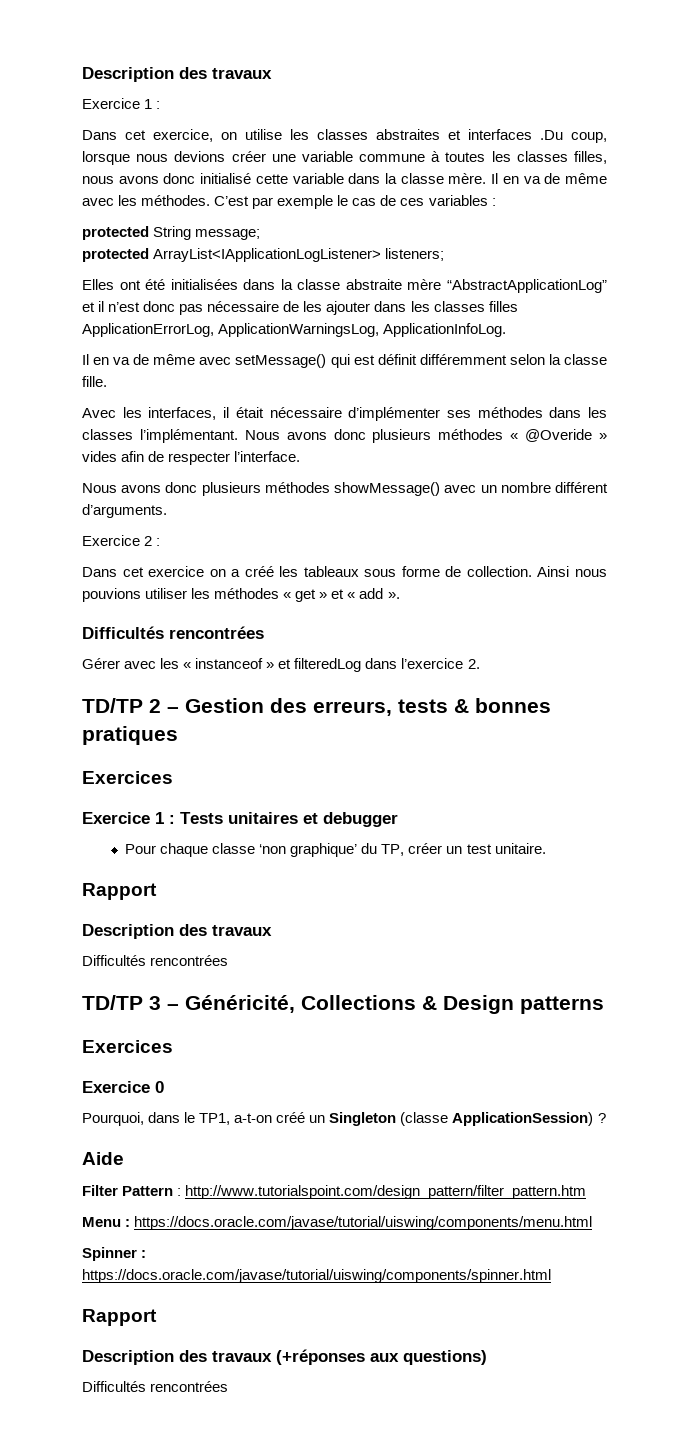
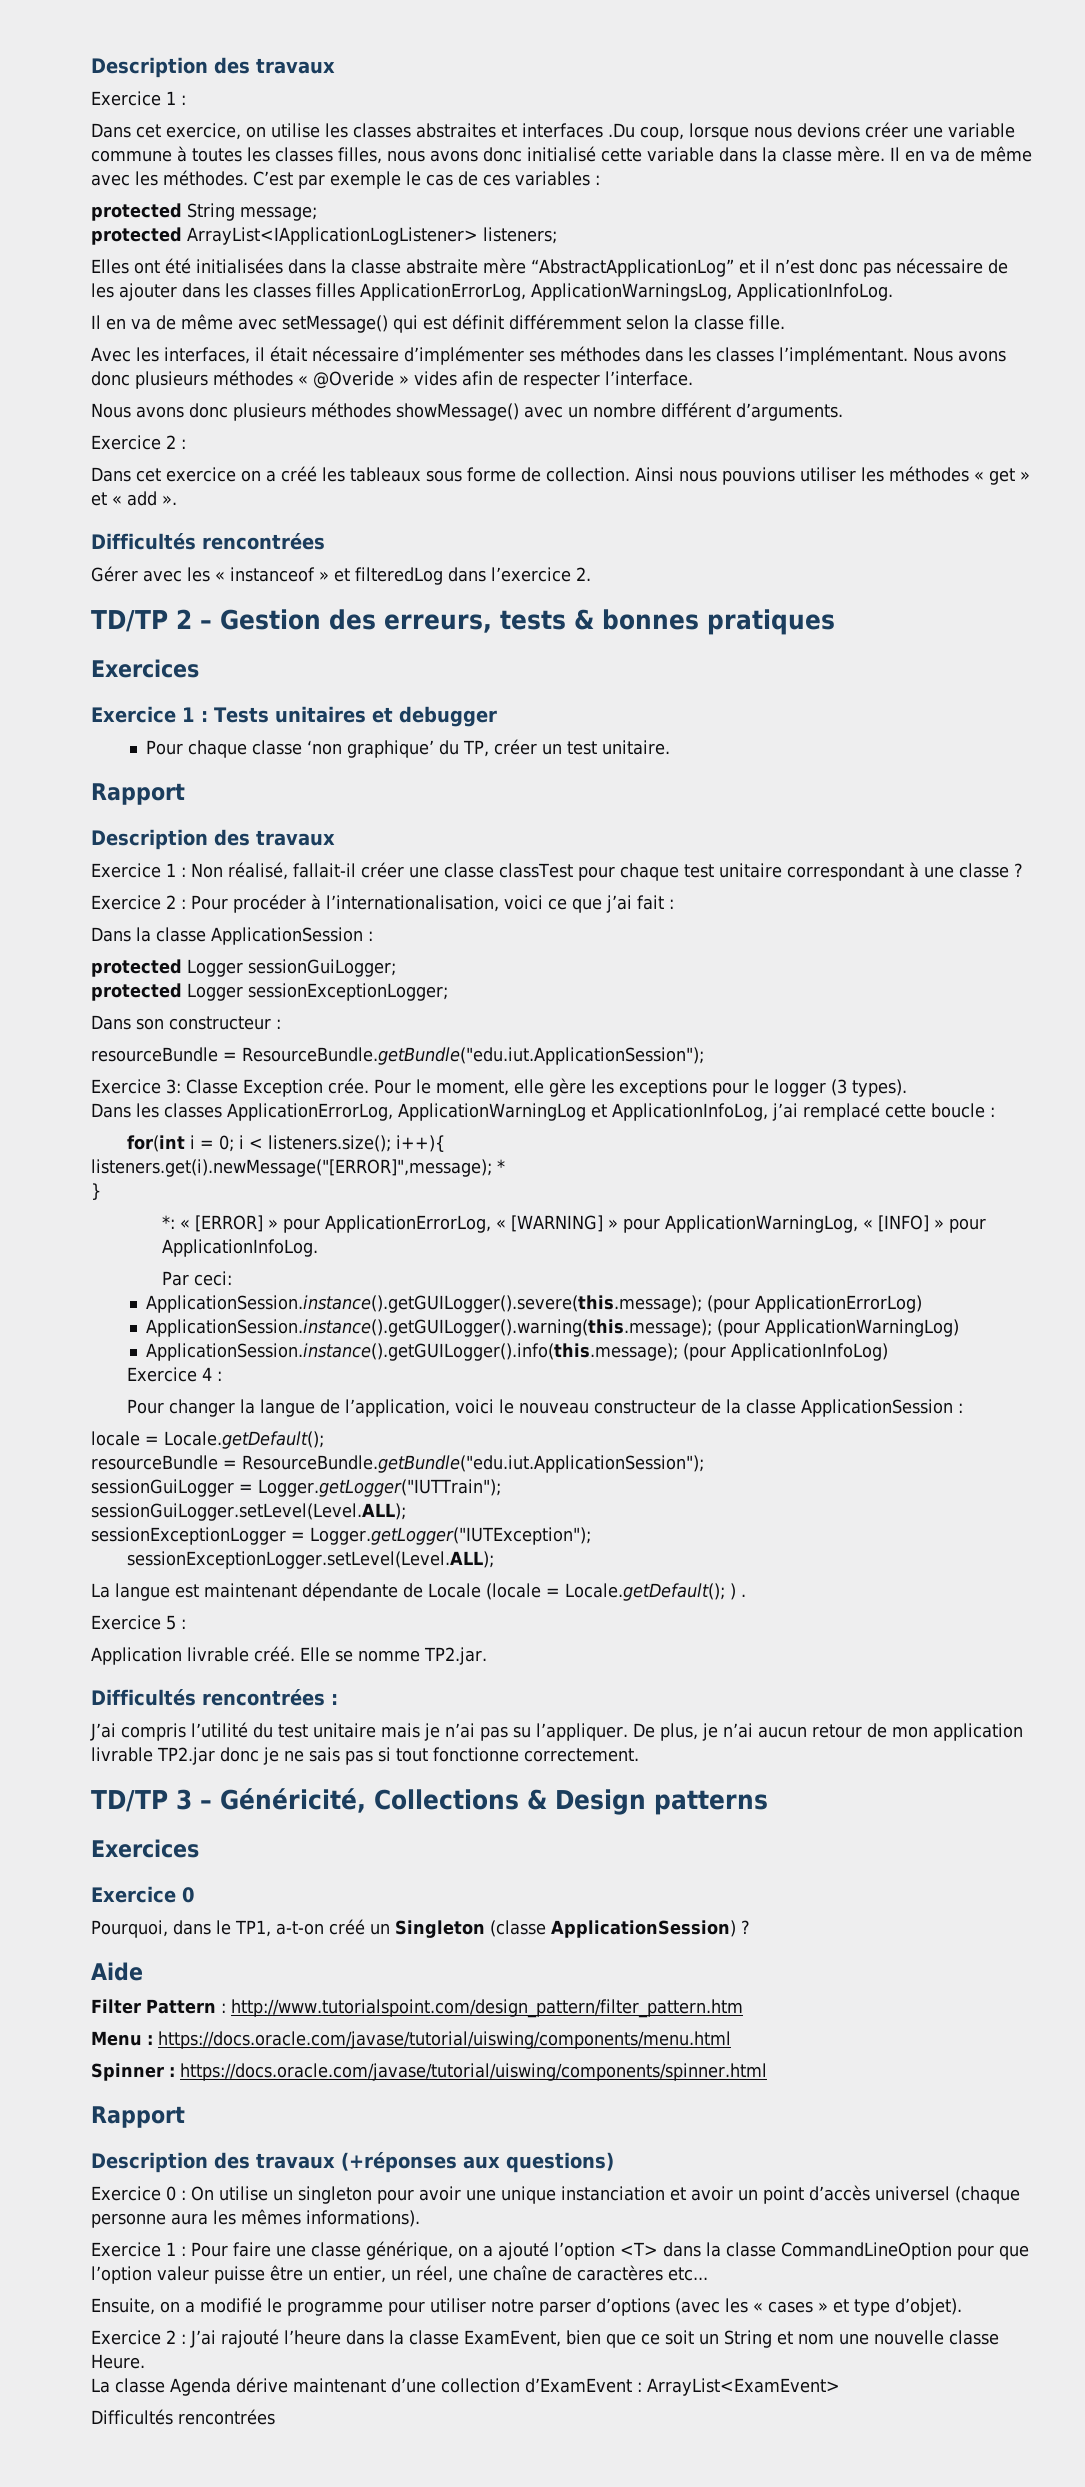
[82,955,229,966] Difficultés rencontrées -> [91,862,1023,881] [91,894,674,913] [91,927,373,945] [91,959,396,977] [91,983,448,1001] [91,1015,281,1030] [91,1047,704,1065] [91,1078,907,1097] [91,1102,995,1121] [126,1135,445,1152] [91,1159,505,1177] [91,1183,101,1200] [162,1215,987,1233] [162,1239,319,1257] [162,1271,233,1286] [146,1295,923,1313] [146,1319,960,1337] [146,1343,889,1361] [126,1367,222,1382] [126,1399,963,1417] [91,1431,324,1449] [91,1455,704,1473] [91,1479,501,1497] [91,1503,406,1521] [91,1527,591,1545] [126,1551,494,1569] [91,1582,746,1601] [91,1615,186,1630] [91,1646,487,1665] [91,1689,338,1706] [90,1722,1023,1741] [91,1747,639,1765] Exercice 1 : Non réalisé, fallait-il créer une classe classTest pour chaque test unitaire correspondant à une classe ? // Exercice 2 : Pour procéder à l’internationalisation, voici ce que j’ai fait : // Dans la classe ApplicationSession : // protected Logger sessionGuiLogger; // protected Logger sessionExceptionLogger; // Dans son constructeur : // resourceBundle = ResourceBundle.getBundle("edu.iut.ApplicationSession"); // Exercice 3: Classe Exception crée. Pour le moment, elle gère les exceptions pour le logger (3 types). // Dans les classes ApplicationErrorLog, ApplicationWarningLog et ApplicationInfoLog, j’ai remplacé cette boucle : // for(int i = 0; i < listeners.size(); i++){ // listeners.get(i).newMessage("[ERROR]",message); * // } // *: « [ERROR] » pour ApplicationErrorLog, « [WARNING] » pour ApplicationWarningLog, « [INFO] » pour ApplicationInfoLog. // Par ceci: // ApplicationSession.instance().getGUILogger().severe(this.message); (pour ApplicationErrorLog) // ApplicationSession.instance().getGUILogger().warning(this.message); (pour ApplicationWarningLog) // ApplicationSession.instance().getGUILogger().info(this.message); (pour ApplicationInfoLog) // Exercice 4 : // Pour changer la langue de l’application, voici le nouveau constructeur de la classe ApplicationSession : // locale = Locale.getDefault(); // resourceBundle = ResourceBundle.getBundle("edu.iut.ApplicationSession"); // sessionGuiLogger = Logger.getLogger("IUTTrain"); // sessionGuiLogger.setLevel(Level.ALL); // sessionExceptionLogger = Logger.getLogger("IUTException"); // sessionExceptionLogger.setLevel(Level.ALL); // La langue est maintenant dépendante de Locale (locale = Locale.getDefault(); ) . // Exercice 5 : // Application livrable créé. Elle se nomme TP2.jar. // Difficultés rencontrées : // J’ai compris l’utilité du test unitaire mais je n’ai pas su l’appliquer. De plus, je n’ai aucun retour de mon application livrable TP2.jar donc je ne sais pas si tout fonctionne correctement.
(487, 1357) none -> [91,2185,1020,2204] [91,2209,420,2228] [91,2241,1029,2260] [91,2265,708,2284] [91,2297,962,2316] [91,2329,999,2348] [91,2354,145,2369] [91,2377,840,2396] // Exercice 0 : On utilise un singleton pour avoir une unique instanciation et avoir un point d’accès universel (chaque personne aura les mêmes informations). // Exercice 1 : Pour faire une classe générique, on a ajouté l’option <T> dans la classe CommandLineOption pour que l’option valeur puisse être un entier, un réel, une chaîne de caractères etc... // Ensuite, on a modifié le programme pour utiliser notre parser d’options (avec les « cases » et type d’objet). // Exercice 2 : J’ai rajouté l’heure dans la classe ExamEvent, bien que ce soit un String et nom une nouvelle classe Heure. // La classe Agenda dérive maintenant d’une collection d’ExamEvent : ArrayList<ExamEvent>

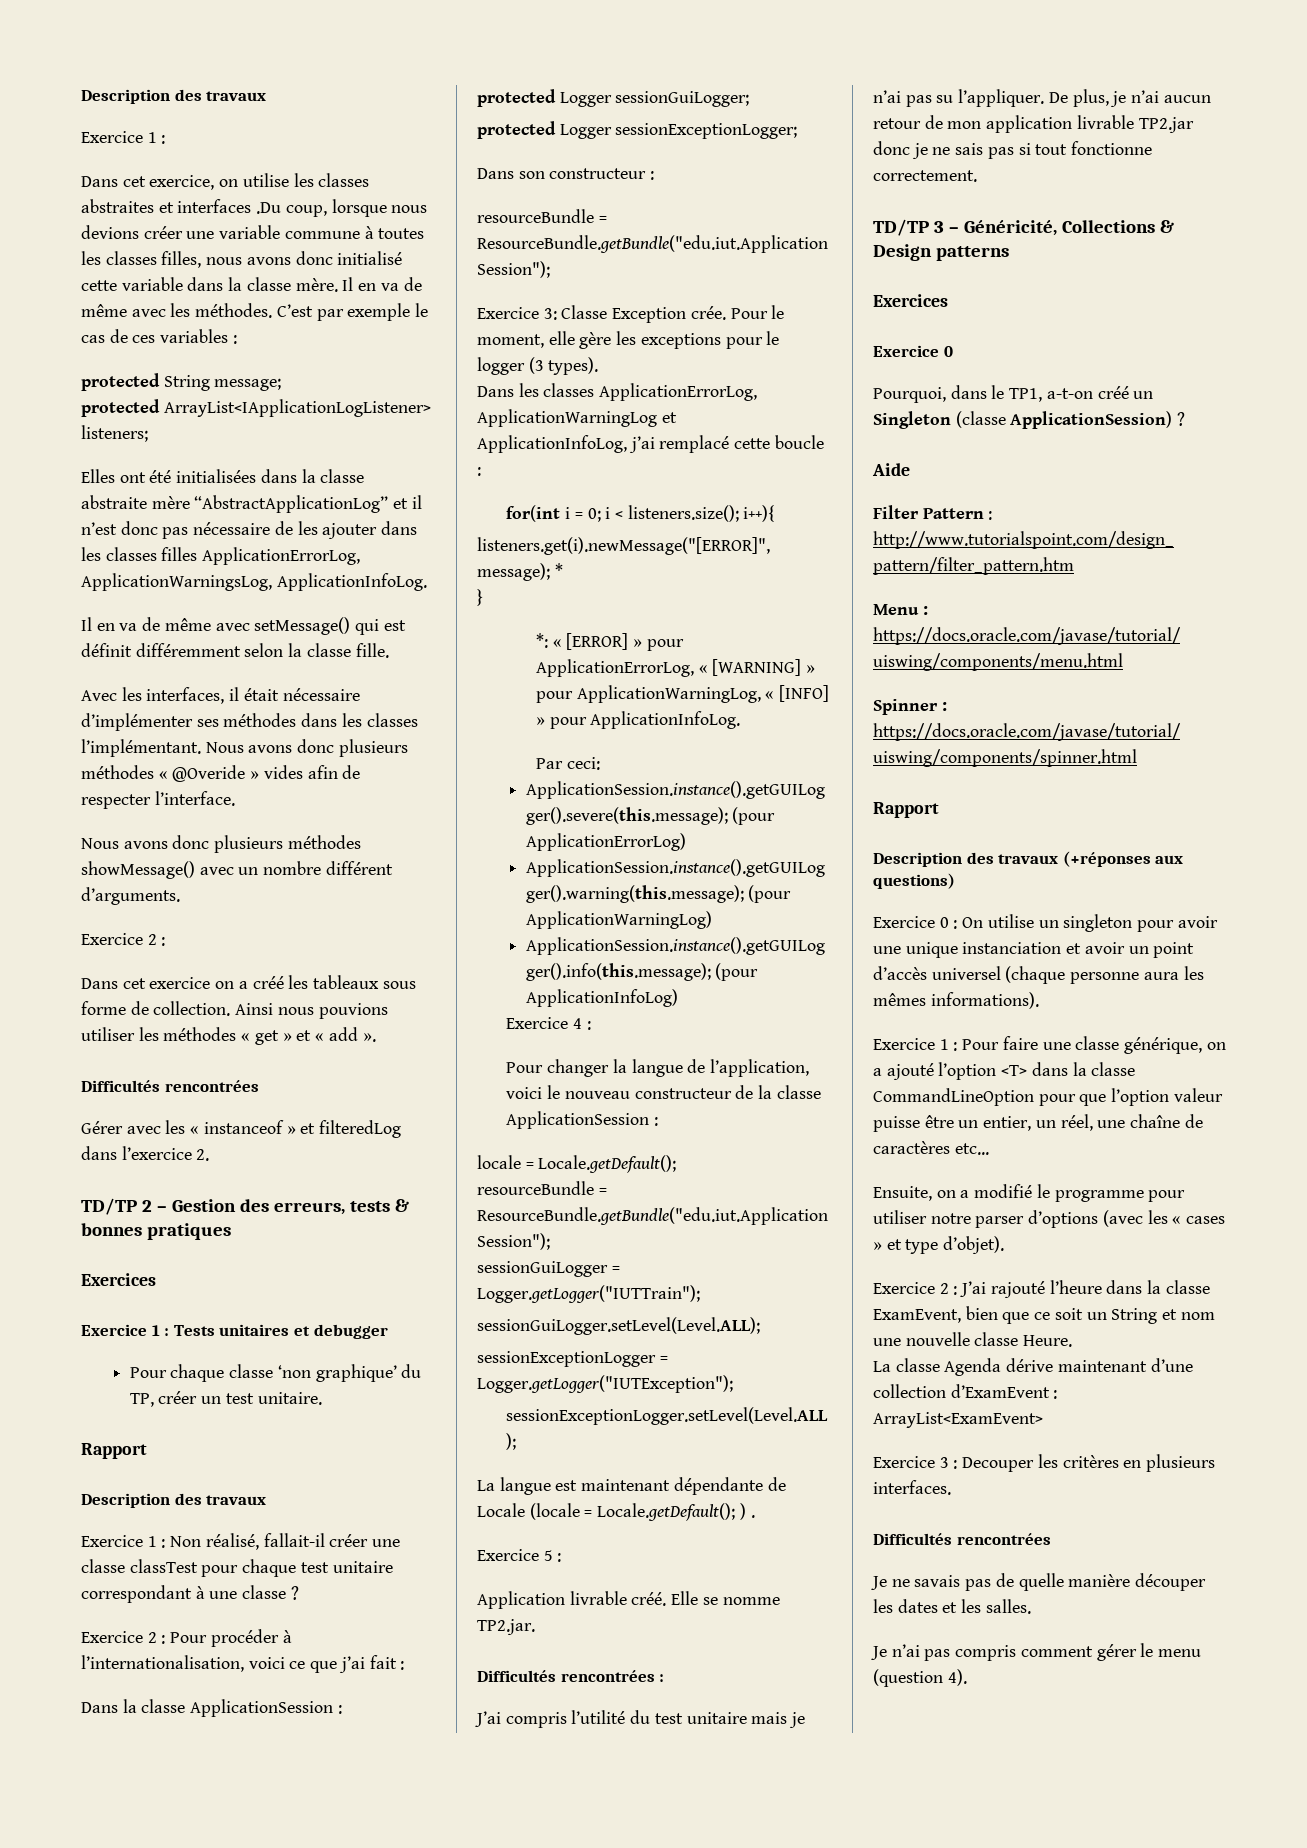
[91,2409,275,2425] Difficultés rencontrées -> [873,1454,1216,1472] [873,1480,951,1495] [873,1533,1051,1545] [871,1573,1207,1591] [873,1599,1031,1614] [871,1643,1202,1661] [873,1669,967,1687] Exercice 3 : Decouper les critères en plusieurs interfaces. // Difficultés rencontrées // Je ne savais pas de quelle manière découper les dates et les salles. // Je n’ai pas compris comment gérer le menu (question 4).

